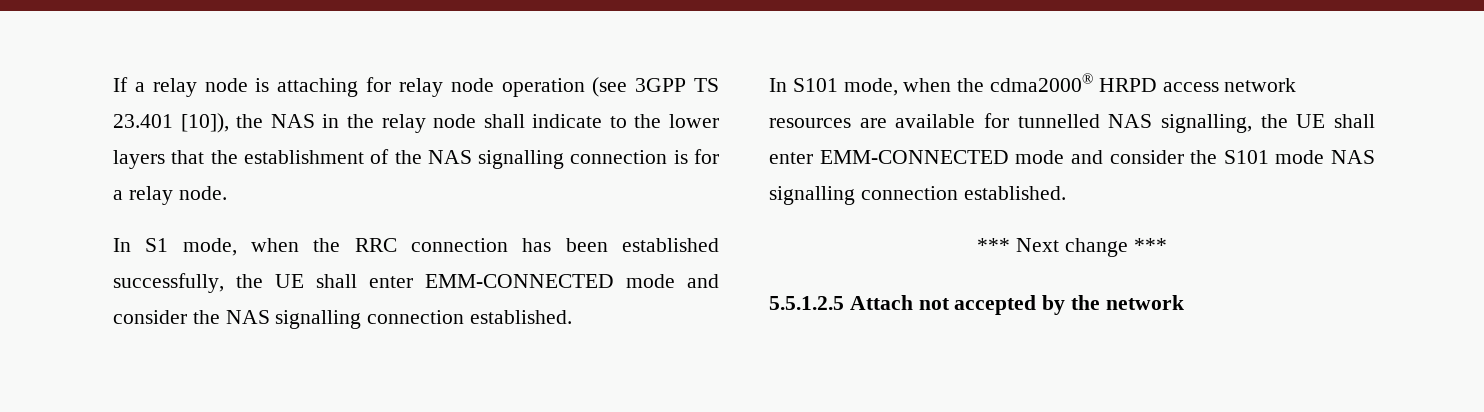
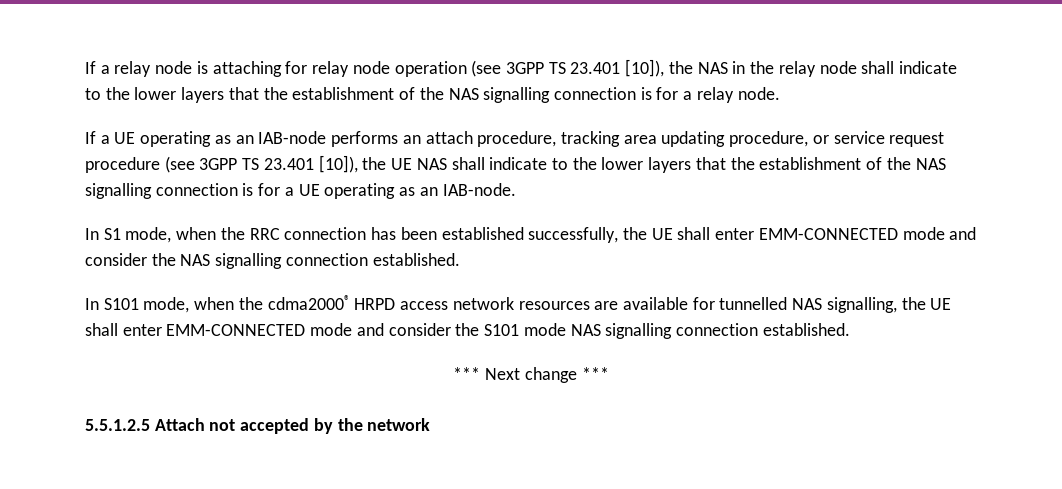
(227, 193) none -> [85,131,945,147] [85,155,946,173] [85,183,516,199] // If a UE operating as an IAB-node performs an attach procedure, tracking area updating procedure, or service request procedure (see 3GPP TS 23.401 [10]), the UE NAS shall indicate to the lower layers that the establishment of the NAS signalling connection is for a UE operating as an IAB-node.

